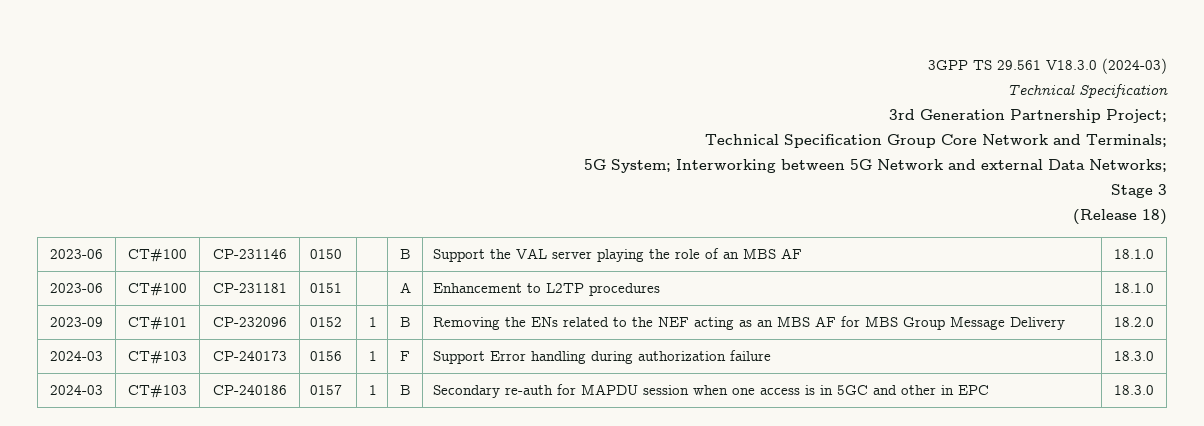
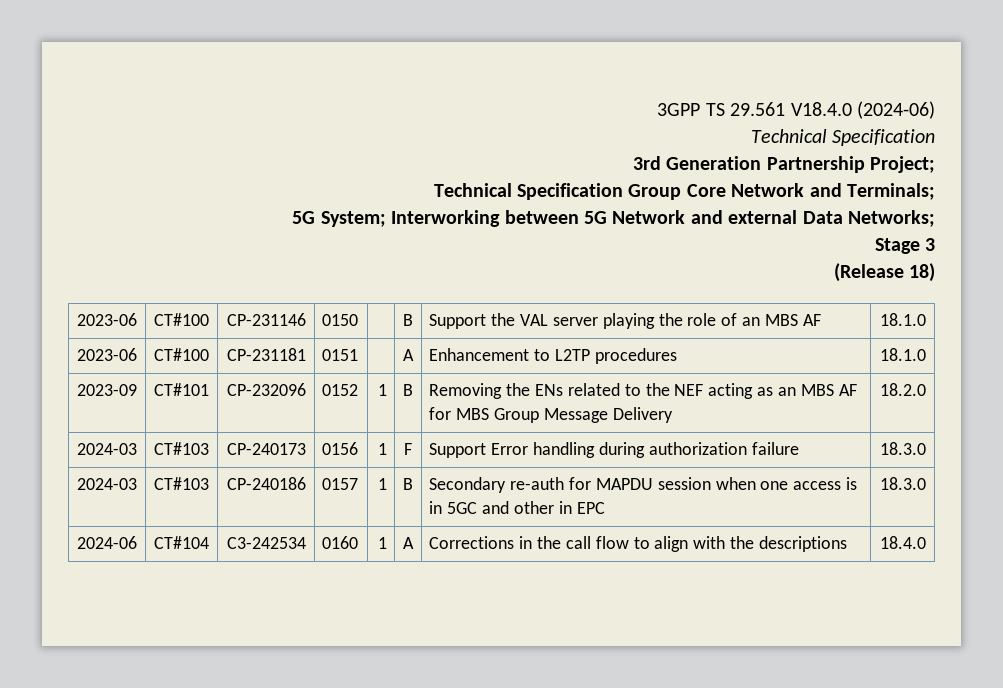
[1046,58,1167,74] V18.3.0 (2024-03) -> [790,101,935,119] V18.4.0 (2024-06)
(1154, 390) none -> [77,536,137,549] [154,536,209,549] [226,537,306,549] [322,536,359,549] [377,537,387,549] [403,537,414,549] [429,536,847,552] [879,536,926,549] // 2024-06 | CT#104 | C3-242534 | 0160 | 1 | A | Corrections in the call flow to align with the descriptions | 18.4.0

